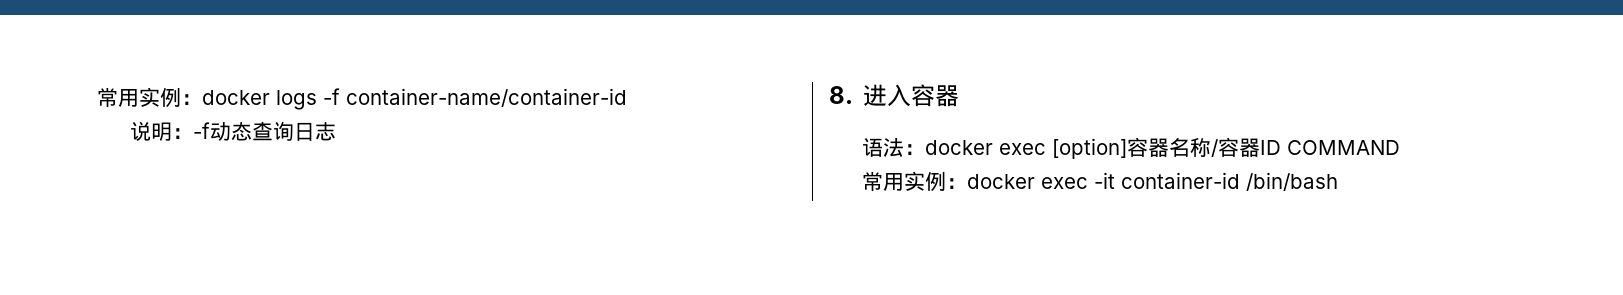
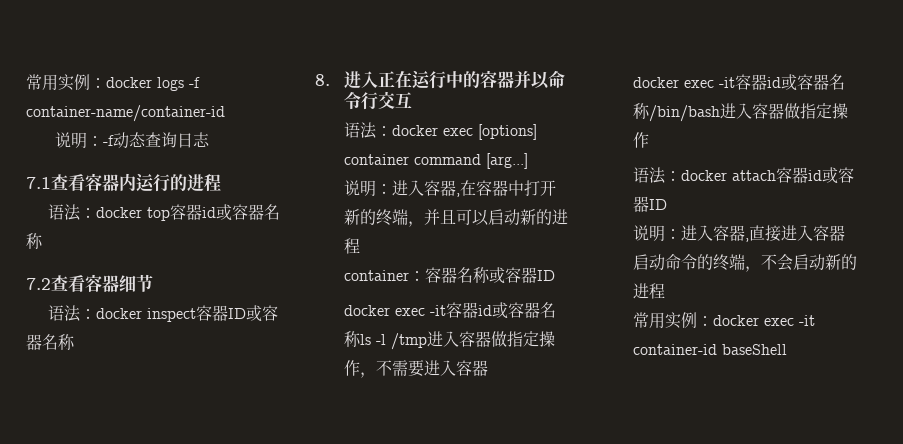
[829,84,960,107] [861,137,1400,159] 8.进入容器 // 语法：docker exec [option]容器名称/容器ID COMMAND -> [26,173,221,192] [47,204,280,221] [26,233,43,249] [26,274,153,292] [47,305,278,322] [26,334,75,350] [315,70,566,89] [344,91,413,110] [344,122,538,140] [344,153,529,169] [344,180,557,197] [344,209,569,227] [344,238,361,254] [344,267,556,284] [344,302,557,319] [344,331,556,350] [344,360,489,378] [633,74,846,91] [633,103,849,122] [633,132,650,148] [633,167,855,184] [633,196,668,212] [633,225,846,242] [633,254,858,272] [633,283,666,299] 7.1查看容器内运行的进程 // 语法：docker top容器id或容器名称 // 7.2查看容器细节 // 语法：docker inspect容器ID或容器名称 // 8.进入正在运行中的容器并以命令行交互 // 语法：docker exec [options] container command [arg...] // 说明：进入容器,在容器中打开新的终端，并且可以启动新的进程 // container：容器名称或容器ID // docker exec -it容器id或容器名称ls -l /tmp进入容器做指定操作，不需要进入容器 // docker exec -it容器id或容器名称/bin/bash进入容器做指定操作 // 语法：docker attach容器id或容器ID // 说明：进入容器,直接进入容器启动命令的终端，不会启动新的进程
[1245,172,1338,191] /bin/bash -> [722,344,788,355] baseShell

